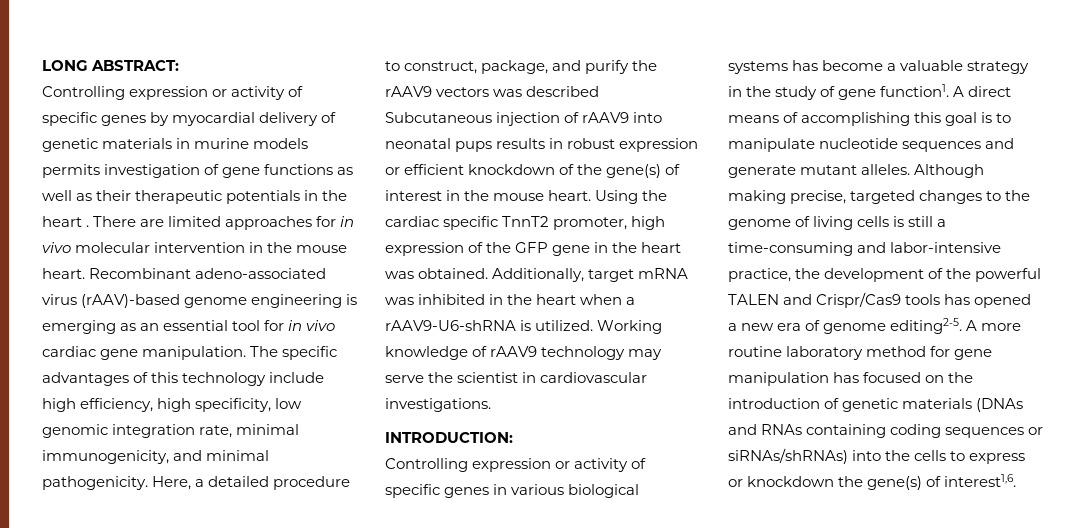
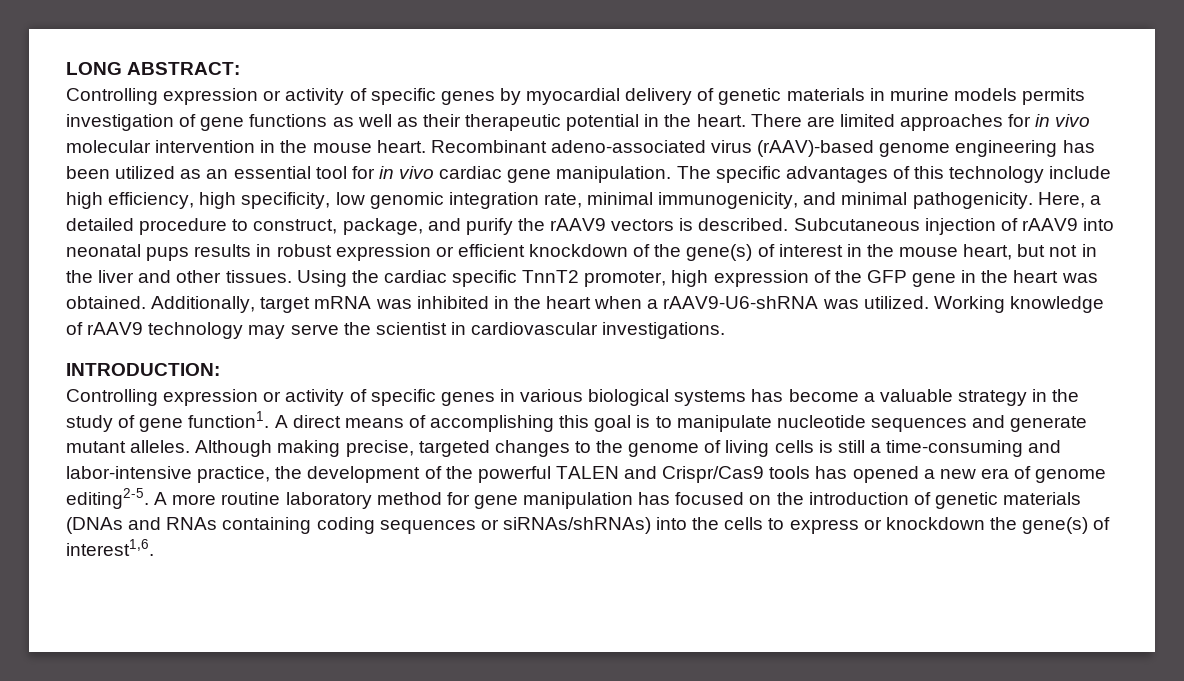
[226,190,348,204] [42,216,90,227] potentials in the heart . -> [566,114,746,131] potential in the heart.
[346,294,358,305] [42,320,116,334] is emerging -> [1062,140,1095,153] [66,166,176,179] has been utilized
[493,86,600,97] was described -> [679,218,789,231] is described.
[548,190,592,201] heart. -> [963,244,1097,260] [66,270,292,283] heart, but not in the liver and other tissues.
[520,320,532,331] is -> [822,299,859,309] was

